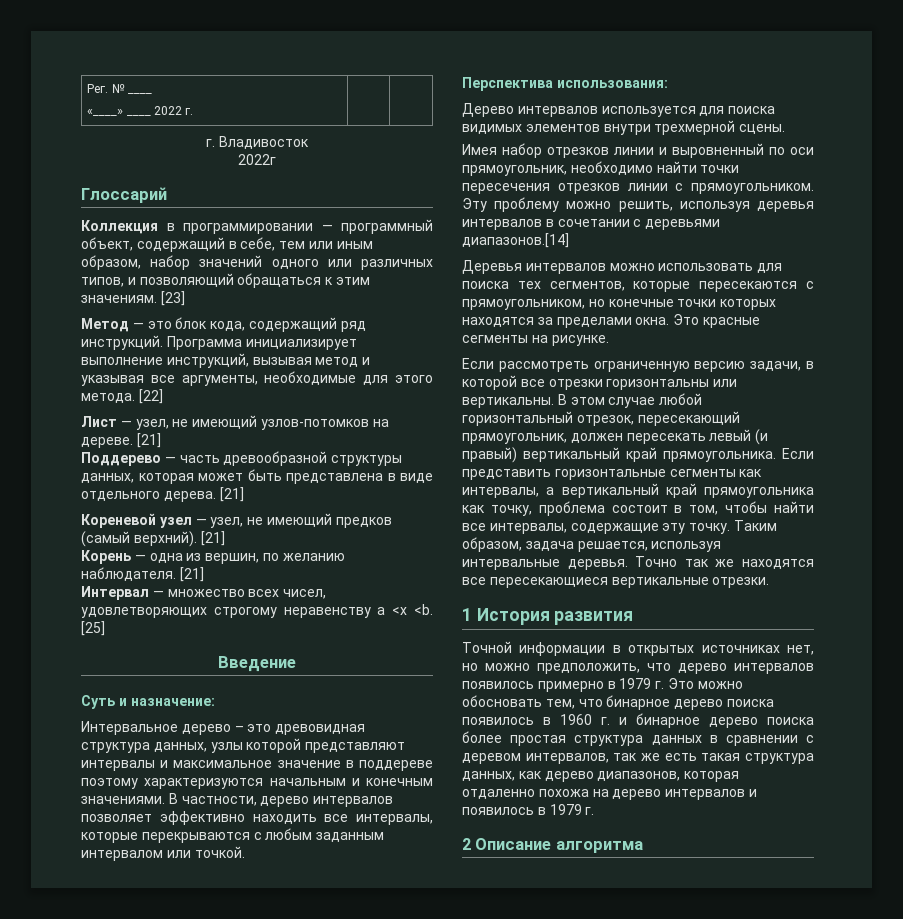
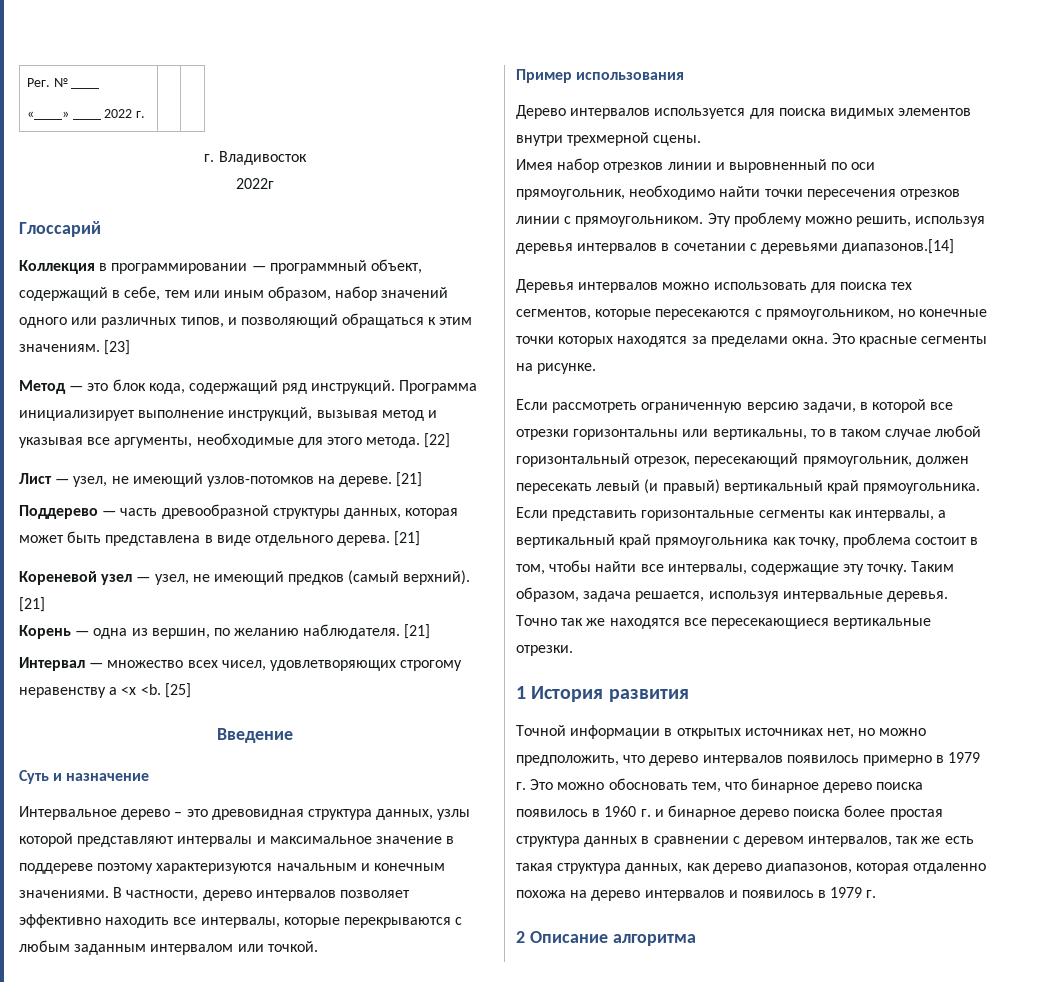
[130,698,215,706] назначение: -> [66,773,150,781] назначение
[462,77,668,91] Перспектива использования: -> [516,69,685,83] Пример использования
[462,394,605,408] вертикальны. В этом -> [712,429,882,440] вертикальны, то в таком

